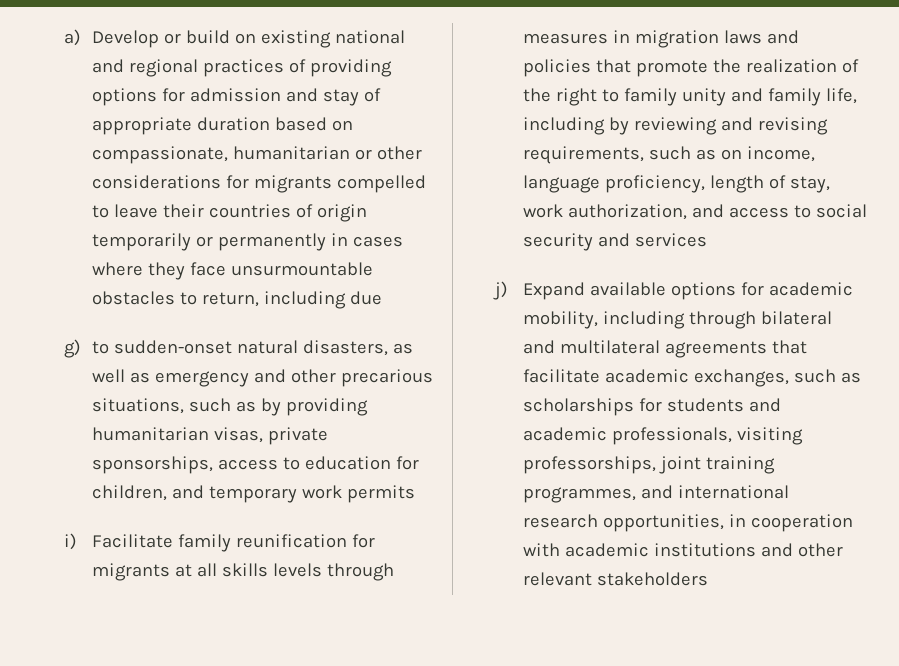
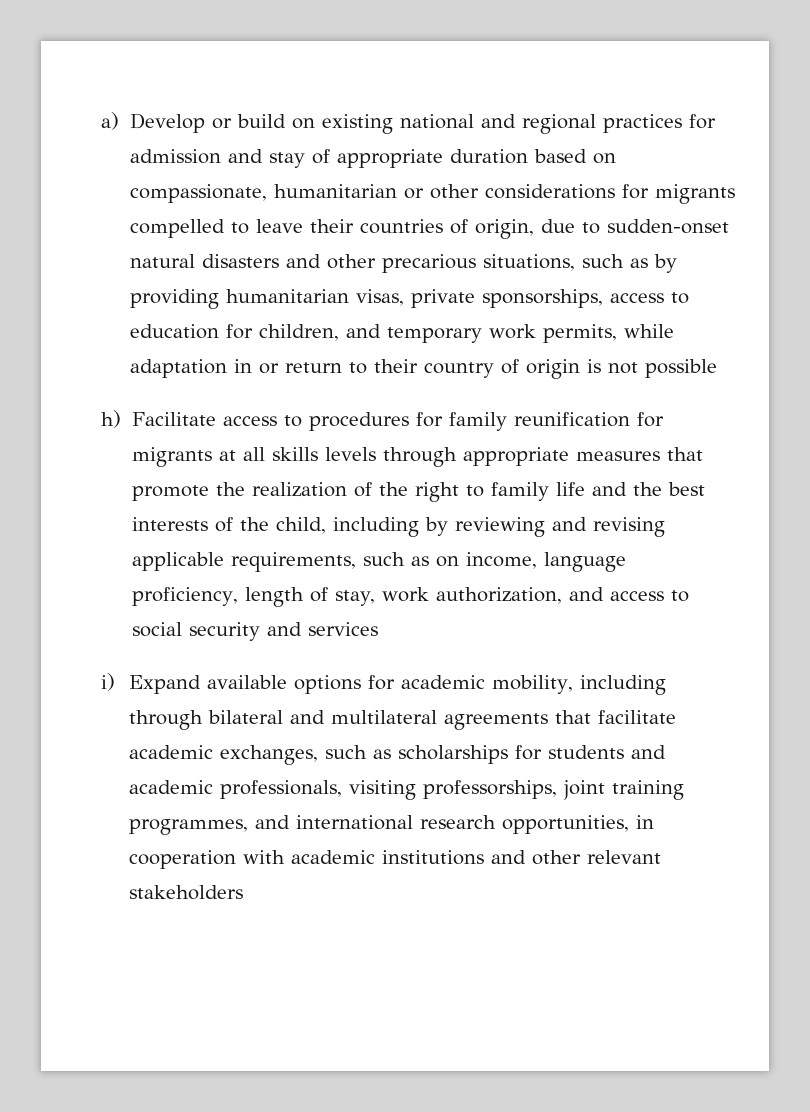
[288,59,392,77] [91,88,157,106] of providing options -> (682, 123) none
[316,204,367,222] [91,233,403,251] [91,262,373,280] [91,291,346,309] origin temporarily or permanently in cases where they face unsurmountable obstacles to return, including -> [474,219,534,239] origin,
[64,339,82,358] // g) -> (575, 226) none
[302,340,413,356] [91,369,249,387] disasters, as well as emergency -> [201,254,279,268] disasters
[346,485,415,503] [64,533,173,550] permits // i) Facilitate -> [542,324,674,343] [129,359,717,379] [101,410,443,431] permits, while adaptation in or return to their country of origin is not possible // h) Facilitate access to procedures for
[522,30,799,48] [522,59,591,77] measures in migration laws and policies -> [462,447,660,466] appropriate measures
[681,88,857,106] unity and family life, -> [555,482,705,496] [131,517,326,534] life and the best interests of the child,
(828, 126) none -> [131,552,224,571] applicable
[493,281,509,300] j) -> [101,673,116,691] i)

